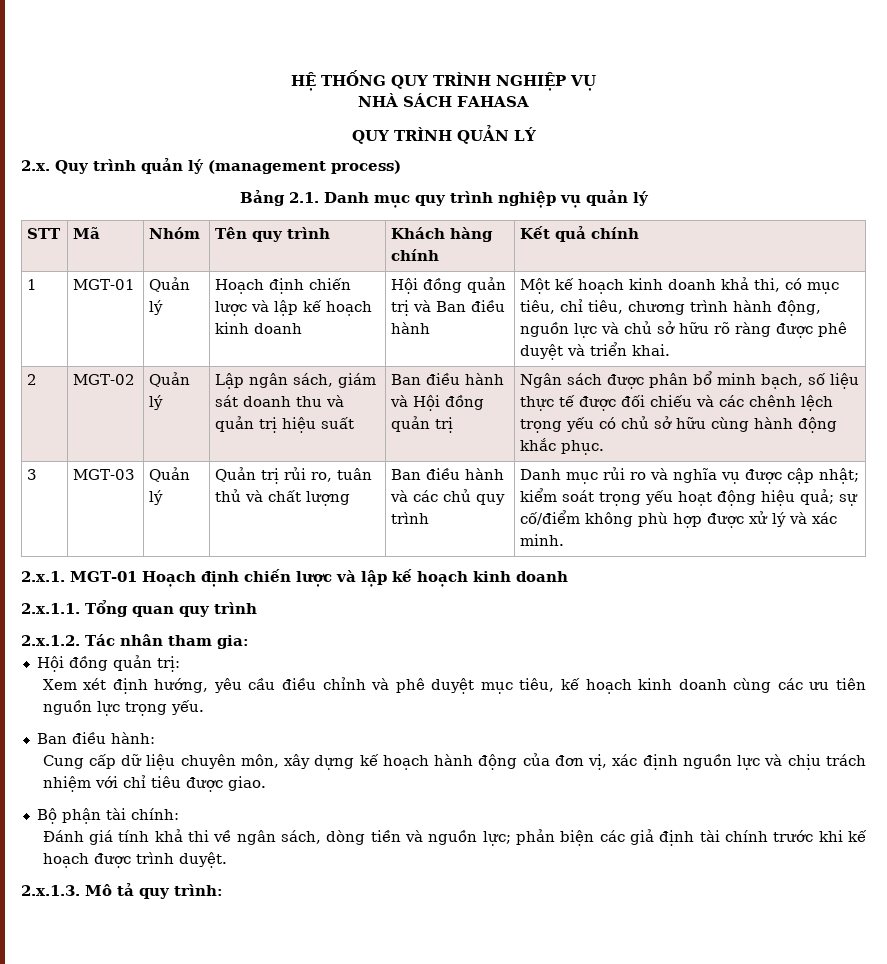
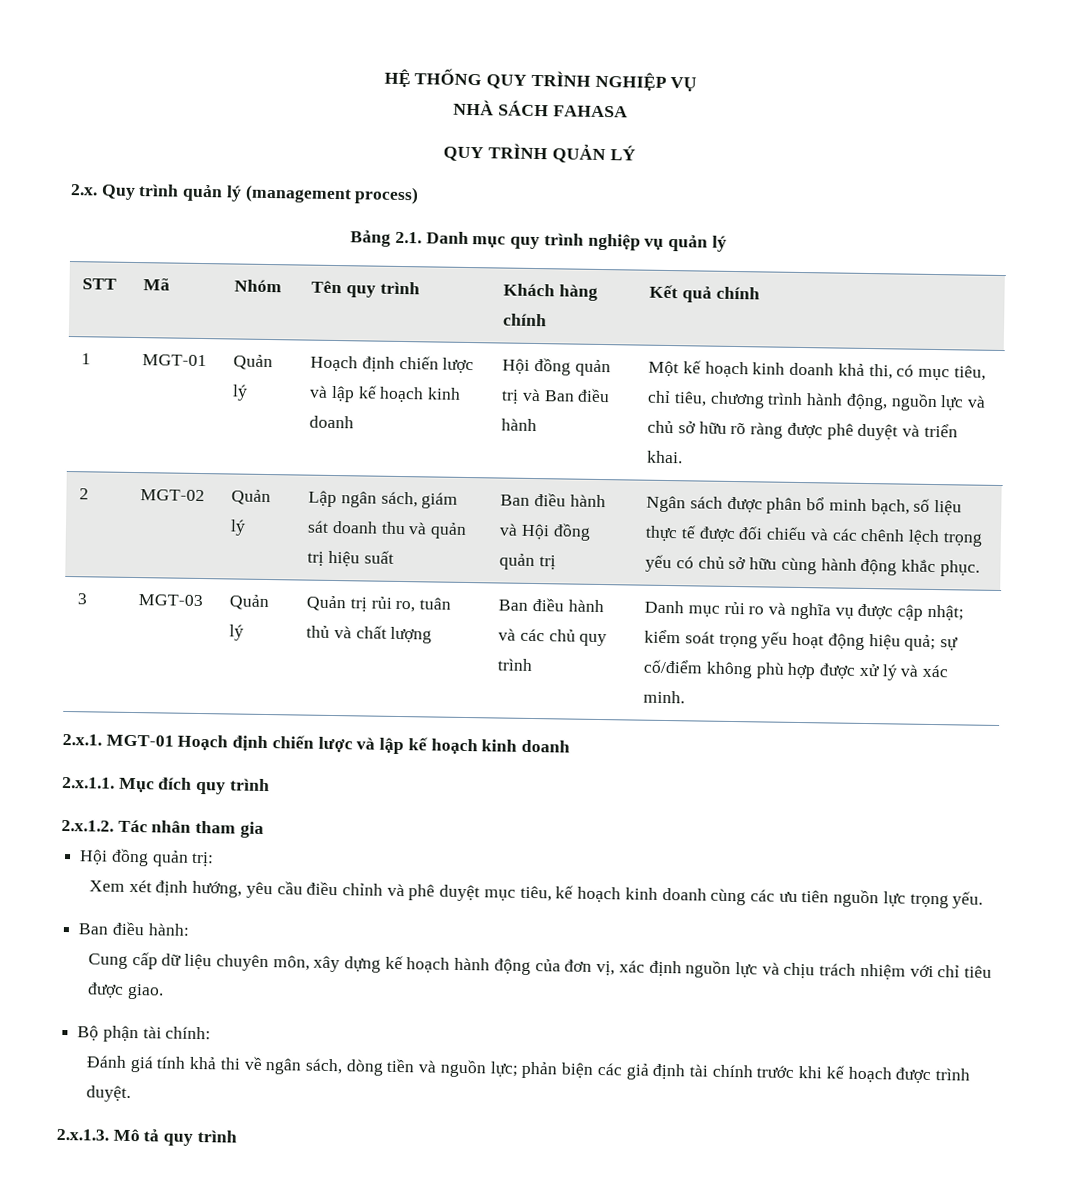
[85,600,174,617] Tổng quan -> [117,777,193,793] Mục đích
[216,635,249,649] gia: -> [239,821,264,838] gia
[174,884,223,896] trình: -> [196,1130,237,1143] trình

